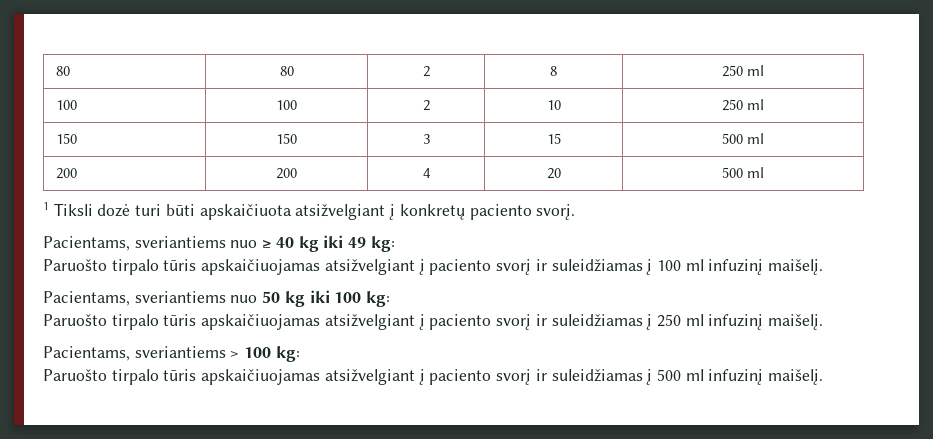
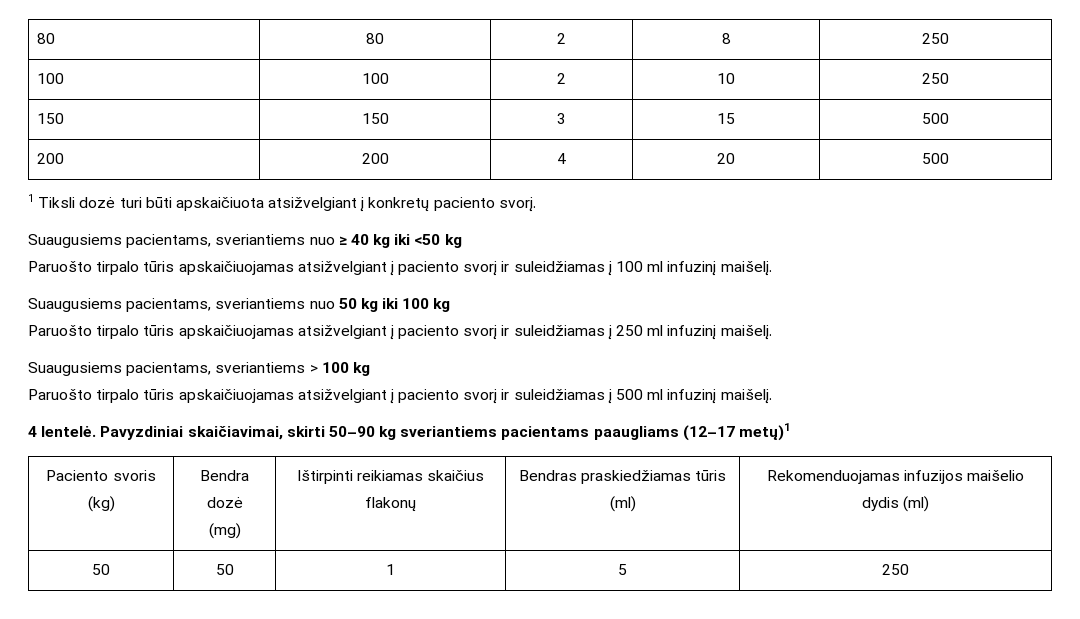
[747,65,765,76] ml -> (949, 38) none
[747,99,765,110] ml -> (949, 78) none
[747,133,765,144] ml -> (949, 118) none
[747,167,765,178] ml -> (949, 158) none
[43,236,130,251] Pacientams, -> [28,234,212,248] Suaugusiems pacientams,
[348,236,395,252] 49 kg: -> [414,234,462,248] <50 kg
[43,291,130,306] Pacientams, -> [28,298,212,312] Suaugusiems pacientams,
[366,291,391,307] kg: -> [433,298,451,312] kg
[43,346,130,361] Pacientams, -> [28,362,212,376] Suaugusiems pacientams,
[275,346,300,362] kg: -> [352,362,370,376] kg
(824, 377) none -> [28,423,791,441] [46,470,156,481] [87,496,115,512] [200,470,250,481] [206,497,243,508] [208,523,241,539] [296,470,485,484] [365,497,416,512] [518,470,727,484] [609,496,636,512] [766,470,1025,484] [861,496,930,512] [92,564,110,575] [215,564,234,575] [386,564,395,575] [618,564,627,575] [882,564,909,575] // 4 lentelė. Pavyzdiniai skaičiavimai, skirti 50–90 kg sveriantiems pacientams paaugliams (12–17 metų)1 // Paciento svoris (kg) | Bendra dozė // (mg) | Ištirpinti reikiamas skaičius flakonų | Bendras praskiedžiamas tūris (ml) | Rekomenduojamas infuzijos maišelio dydis (ml) // 50 | 50 | 1 | 5 | 250

